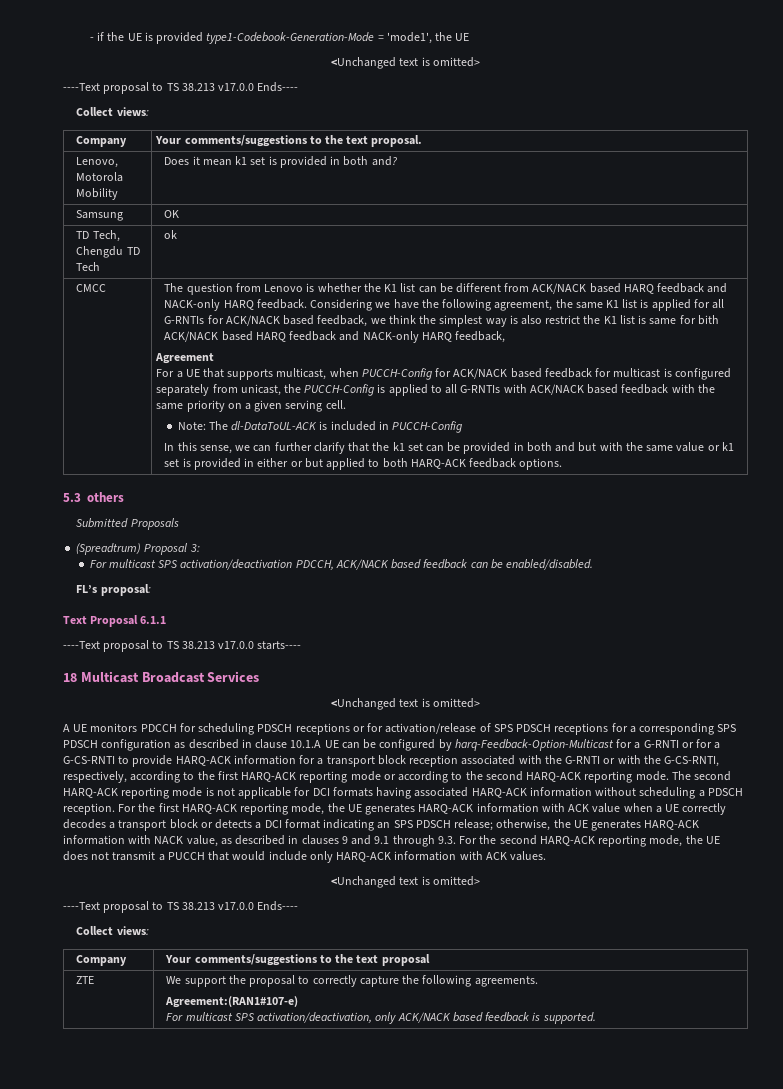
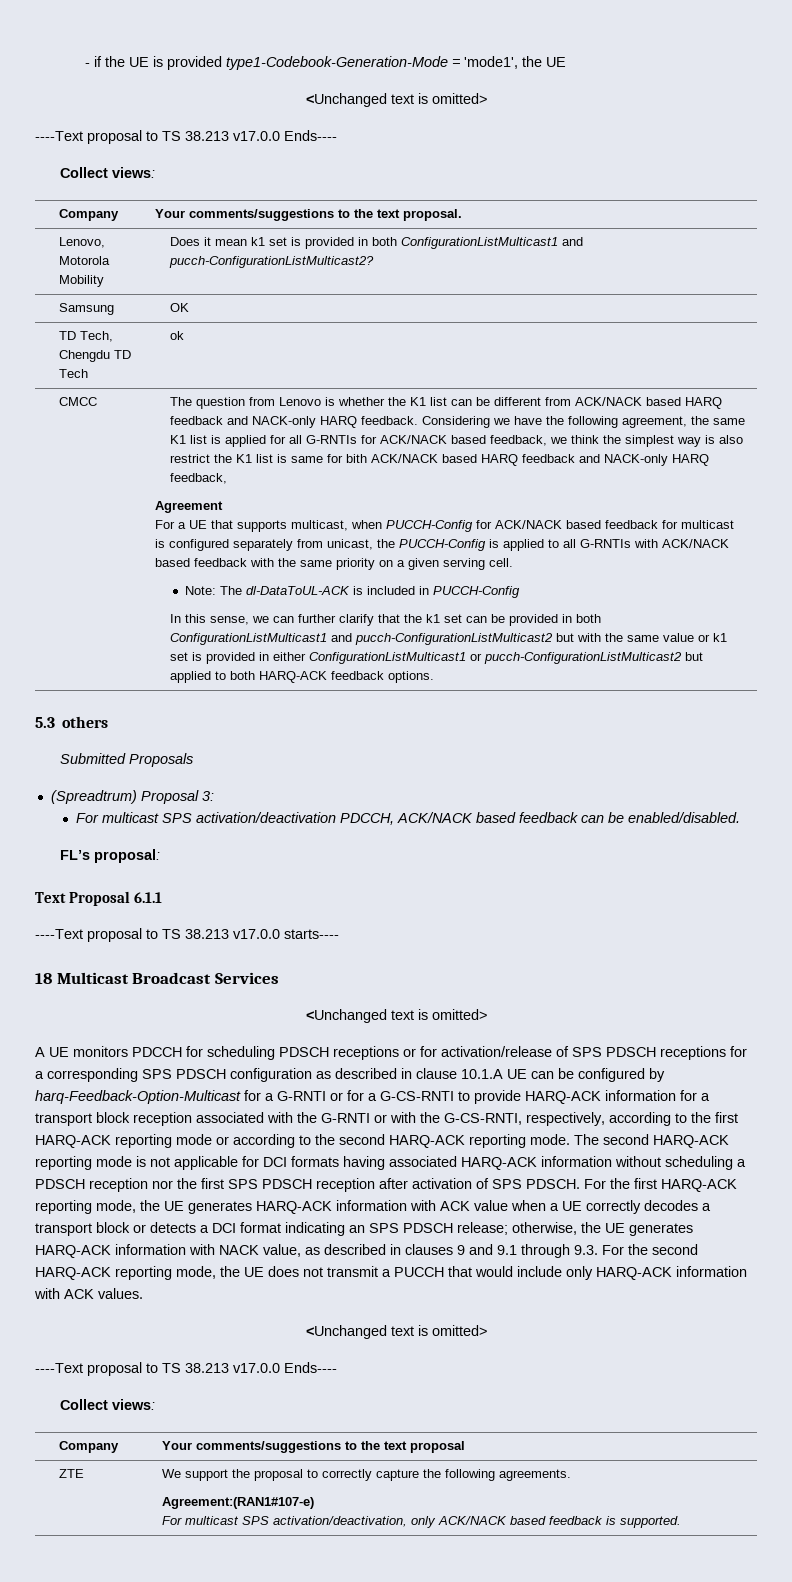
[371,156,397,166] and? -> [401,237,584,249] [169,256,375,268] ConfigurationListMulticast1 and pucch-ConfigurationListMulticast2?
[555,442,576,452] and -> [170,633,554,645] ConfigurationListMulticast1 and pucch-ConfigurationListMulticast2
[290,461,303,467] or -> [309,652,683,664] ConfigurationListMulticast1 or pucch-ConfigurationListMulticast2
[63,803,115,815] reception. -> [89,1178,580,1192] reception nor the first SPS PDSCH reception after activation of SPS PDSCH.

